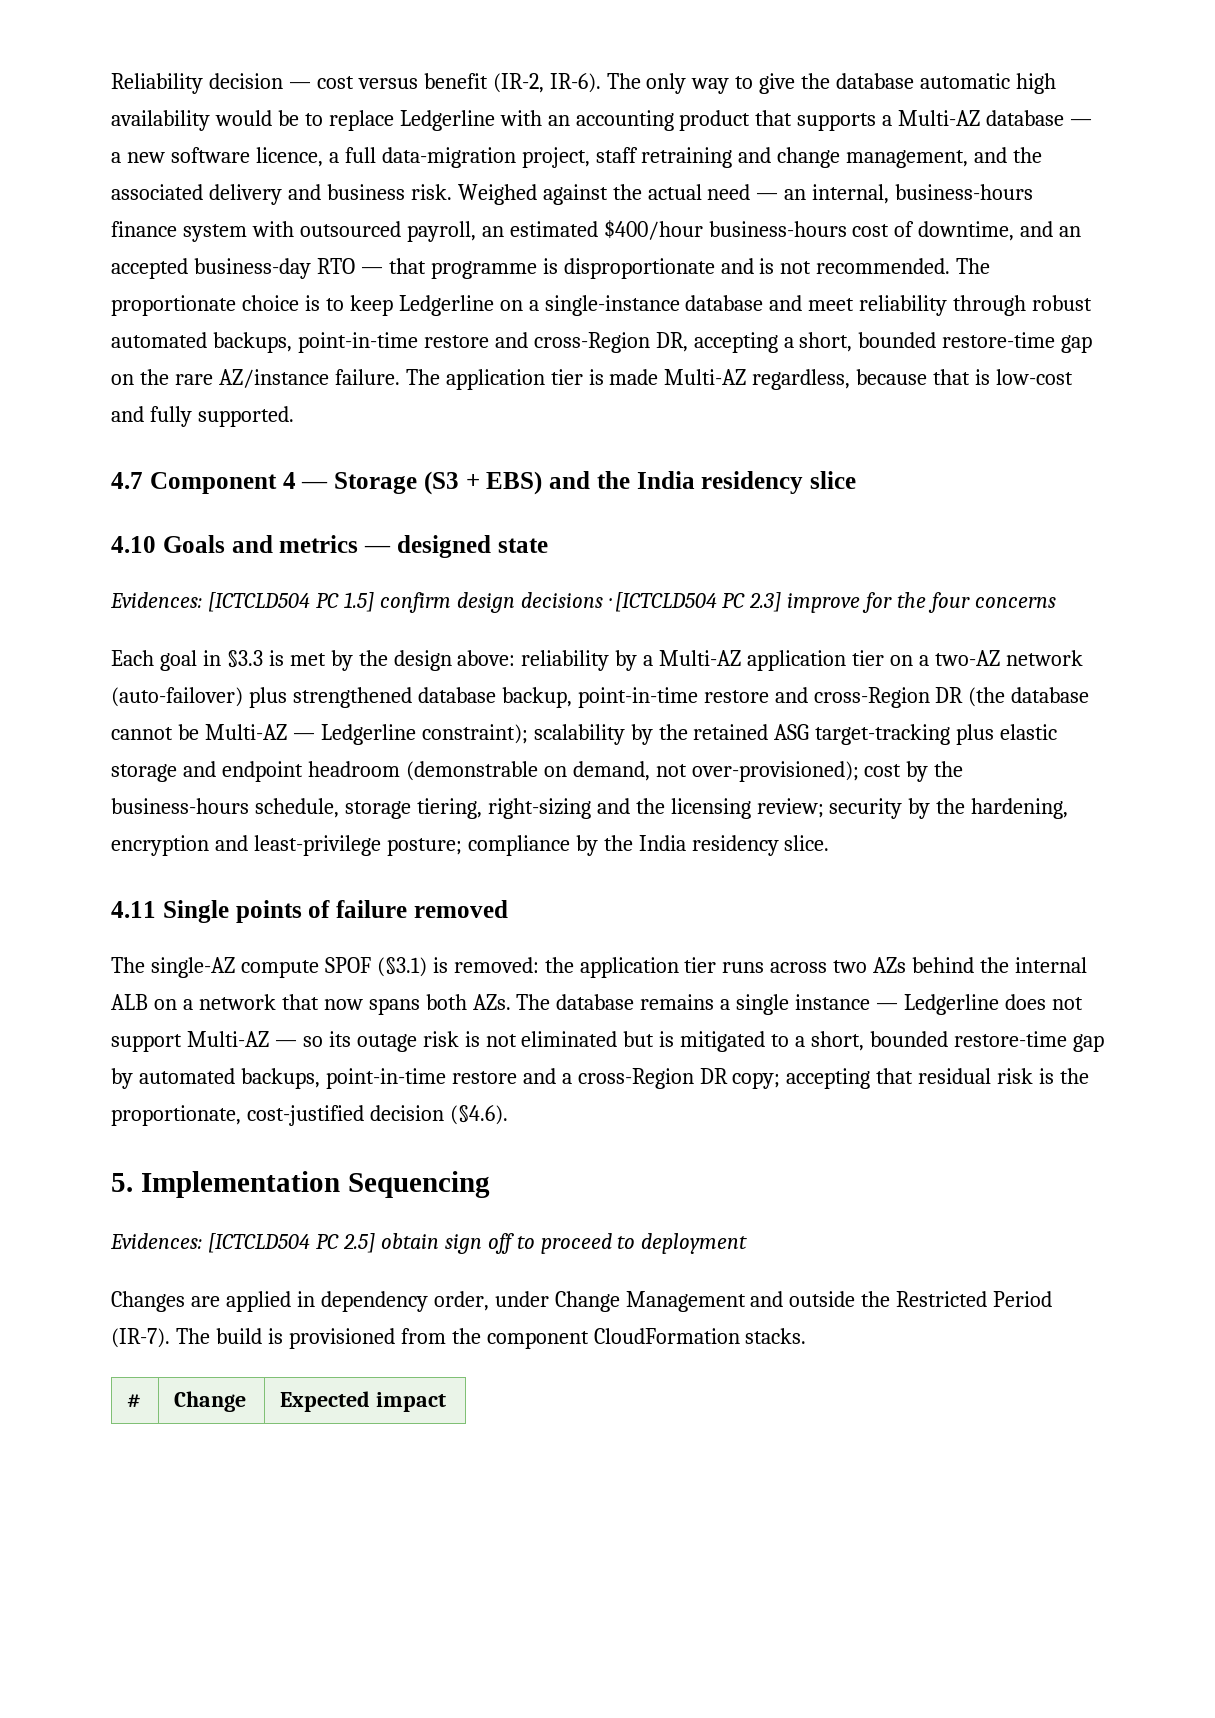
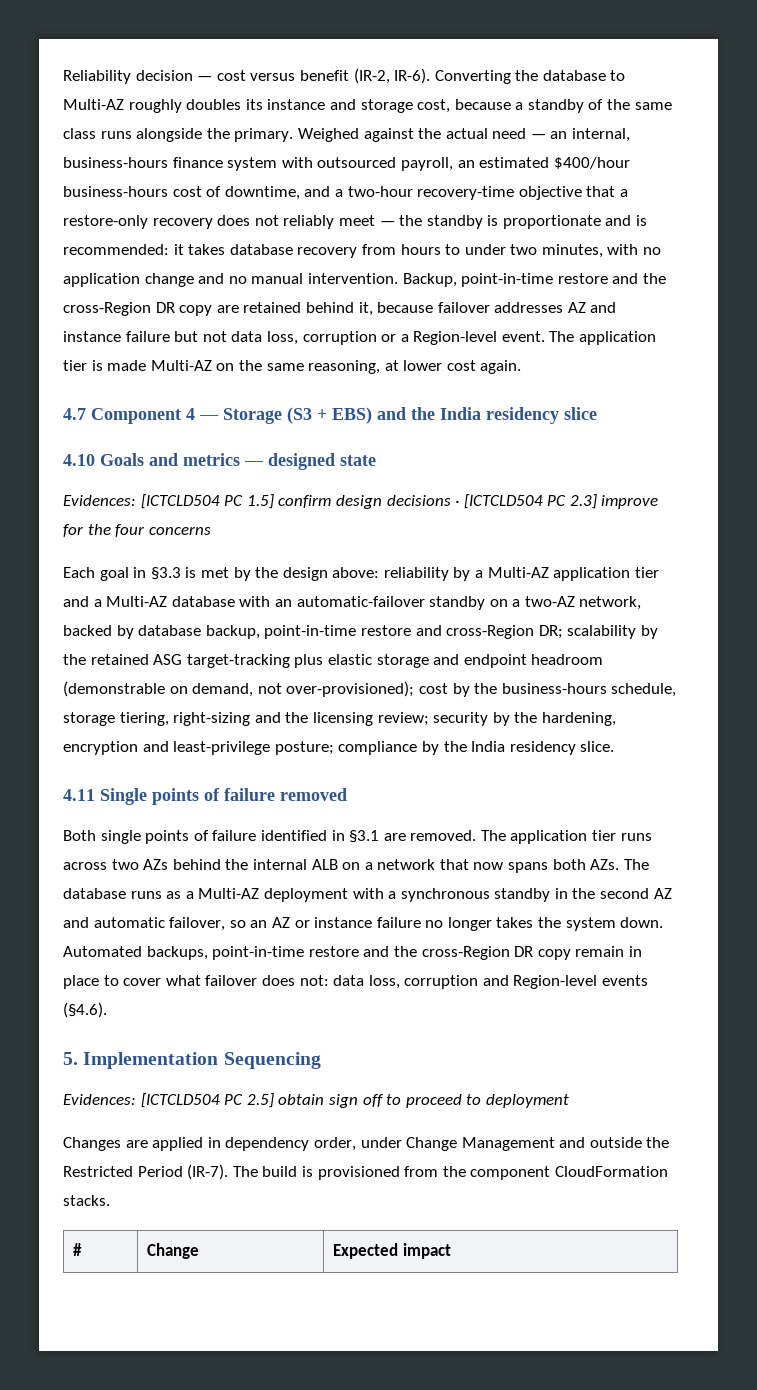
[606,73,1057,94] [111,110,1093,131] [111,147,1043,168] [111,184,452,205] The only way to give the database automatic high availability would be to replace Ledgerline with an accounting product that supports a Multi-AZ database — a new software licence, a full data-migration project, staff retraining and change management, and the associated delivery and business risk. -> [434,70,626,84] [63,99,672,113] [63,128,294,142] Converting the database to Multi-AZ roughly doubles its instance and storage cost, because a standby of the same class runs alongside the primary.
[1059,226,1082,237] [111,258,991,279] [111,295,1093,316] [111,332,1093,353] [111,369,400,388] an accepted business-day RTO — that programme is disproportionate and is not recommended. The proportionate choice is to keep Ledgerline on a single-instance database and meet reliability through robust automated backups, point-in-time restore and cross-Region DR, accepting a short, bounded restore-time gap on the rare AZ/instance failure. -> [334,186,628,200] [63,215,648,229] [63,244,662,258] [63,273,666,287] [63,302,617,316] [63,331,545,345] a two-hour recovery-time objective that a restore-only recovery does not reliably meet — the standby is proportionate and is recommended: it takes database recovery from hours to under two minutes, with no application change and no manual intervention. Backup, point-in-time restore and the cross-Region DR copy are retained behind it, because failover addresses AZ and instance failure but not data loss, corruption or a Region-level event.
[752,369,1074,390] [111,406,294,427] regardless, because that is low-cost and fully supported. -> [216,360,522,374] on the same reasoning, at lower cost again.
[890,650,1083,666] [111,687,412,708] on a two-AZ network (auto-failover) plus strengthened -> [63,596,642,610] [63,625,134,639] and a Multi-AZ database with an automatic-failover standby on a two-AZ network, backed by
[935,687,1090,707] [111,724,528,745] DR (the database cannot be Multi-AZ — Ledgerline constraint); -> [538,625,563,639] DR;
[111,957,574,978] The single-AZ compute SPOF (§3.1) is removed: the -> [63,830,506,844] Both single points of failure identified in §3.1 are removed. The
[640,994,1083,1015] [111,1031,1104,1052] [111,1068,1090,1089] [111,1105,444,1126] remains a single instance — Ledgerline does not support Multi-AZ — so its outage risk is not eliminated but is mitigated to a short, bounded restore-time gap by automated backups, point-in-time restore and a cross-Region DR copy; accepting that residual risk is the proportionate, cost-justified decision -> [130,888,672,902] [63,917,664,931] [63,946,642,960] [63,975,649,989] runs as a Multi-AZ deployment with a synchronous standby in the second AZ and automatic failover, so an AZ or instance failure no longer takes the system down. Automated backups, point-in-time restore and the cross-Region DR copy remain in place to cover what failover does not: data loss, corruption and Region-level events

